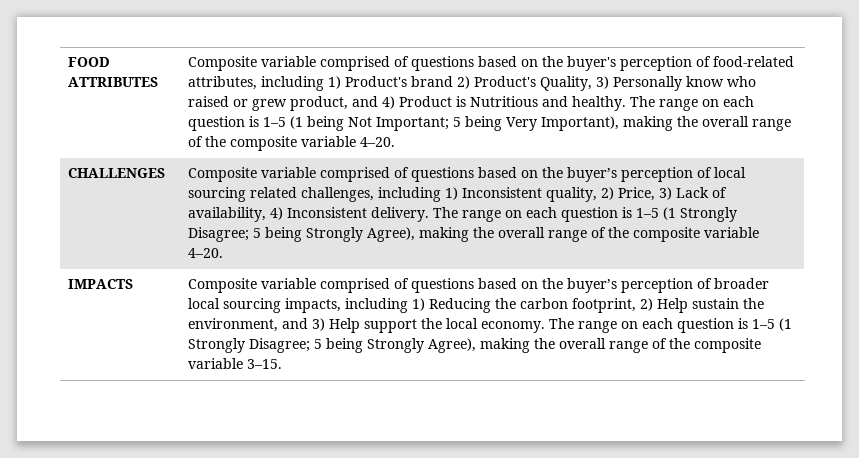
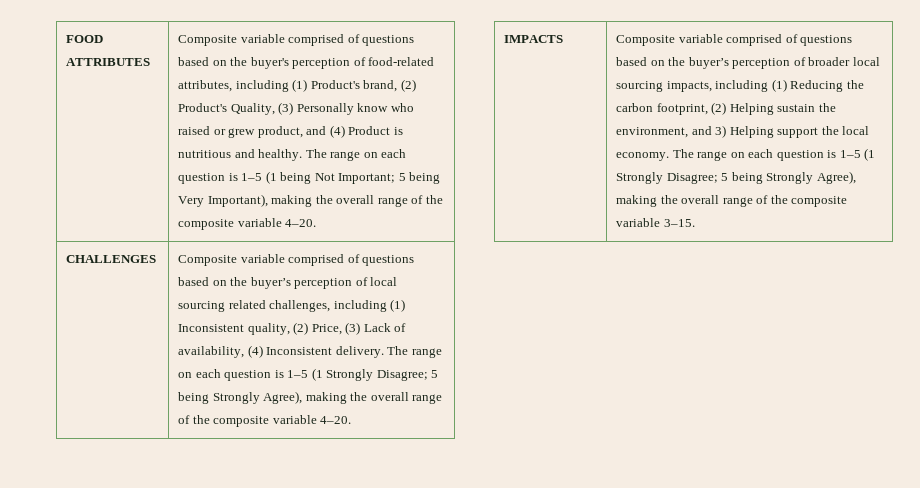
[328,76,471,89] 1) Product's brand 2) -> [292,79,416,92] (1) Product's brand, (2)
[596,76,610,89] 3) -> [278,102,294,115] (3)
[382,96,396,109] 4) -> [329,125,345,138] (4)
[470,96,539,107] Nutritious -> [178,150,232,158] nutritious
[445,187,459,200] 1) -> [390,299,406,312] (1)
[601,187,673,201] 2) Price, 3) -> [293,322,361,335] (2) Price, (3)
[270,207,284,220] 4) -> [247,345,263,358] (4)
[412,298,426,311] 1) -> [771,79,787,92] (1)
[640,298,689,313] 2) Help -> [711,102,774,115] (2) Helping
[329,318,361,333] Help -> [729,126,774,138] Helping

